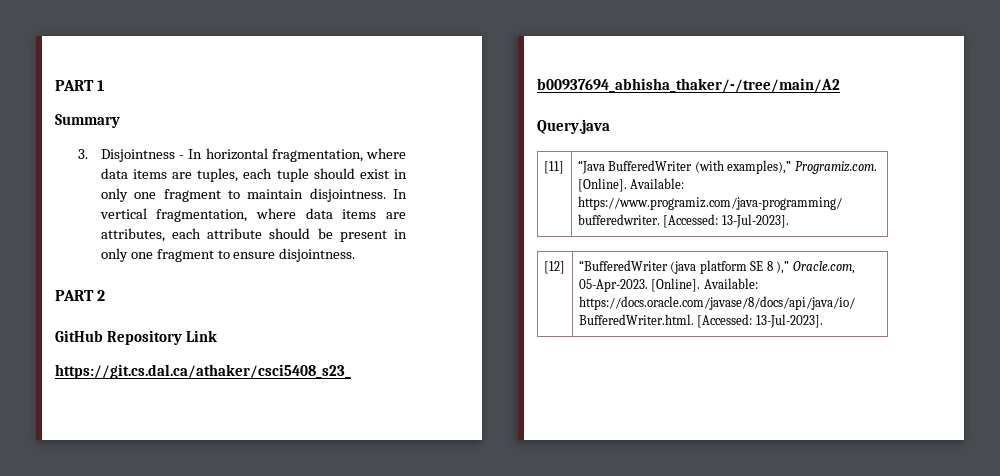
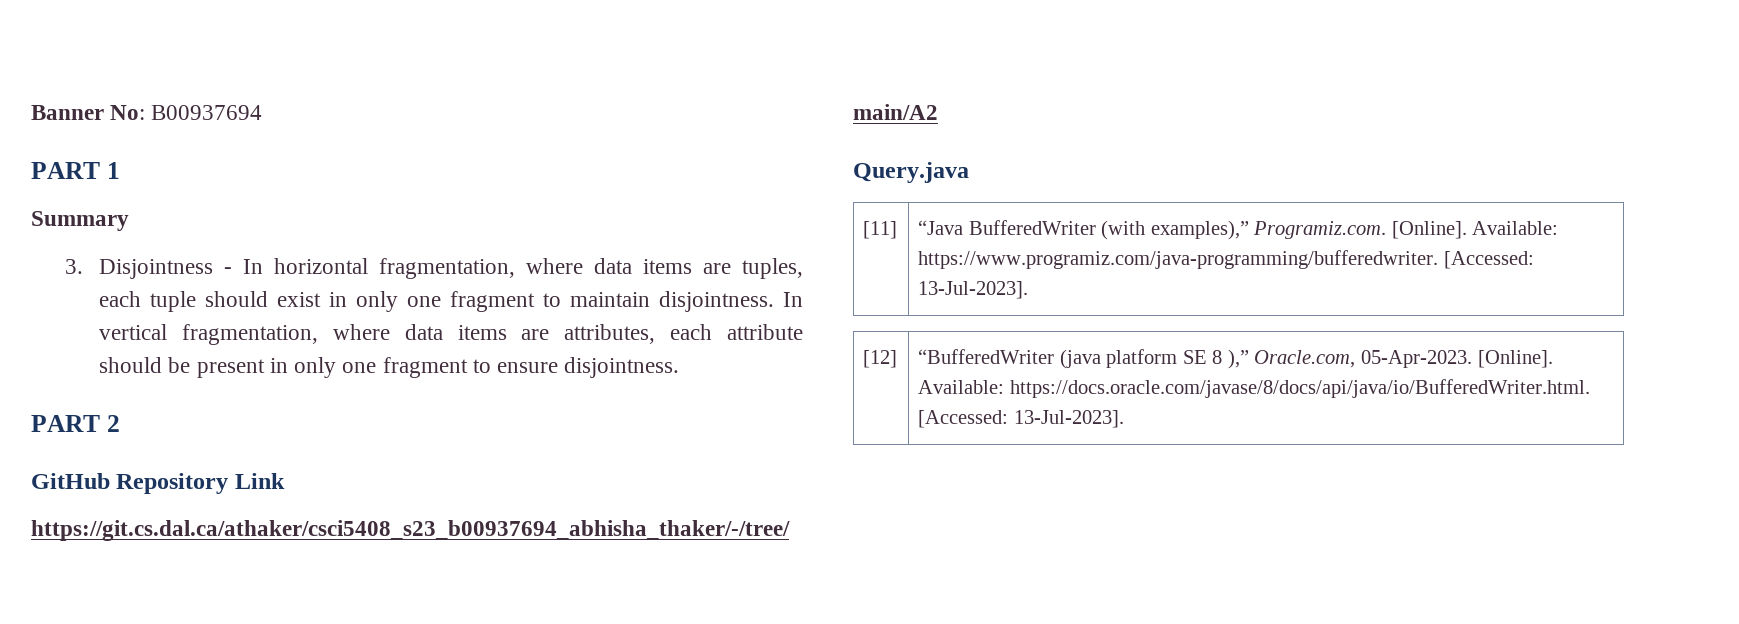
(55, 85) none -> [31,105,263,120] Banner No: B00937694 //

